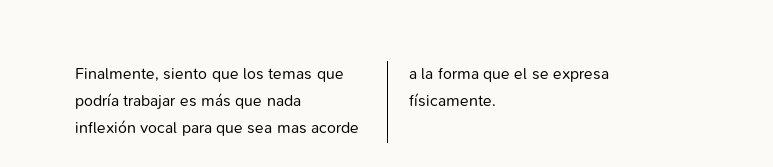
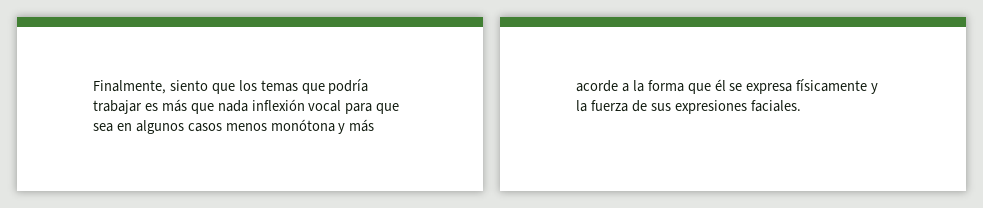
[276,125,307,134] mas -> [116,119,375,134] en algunos casos menos monótona y más
[514,68,528,80] el -> [714,79,726,91] él
[409,93,496,107] físicamente. -> [796,79,879,94] [576,100,801,114] físicamente y la fuerza de sus expresiones faciales.

